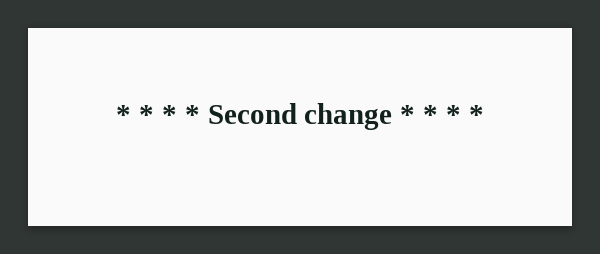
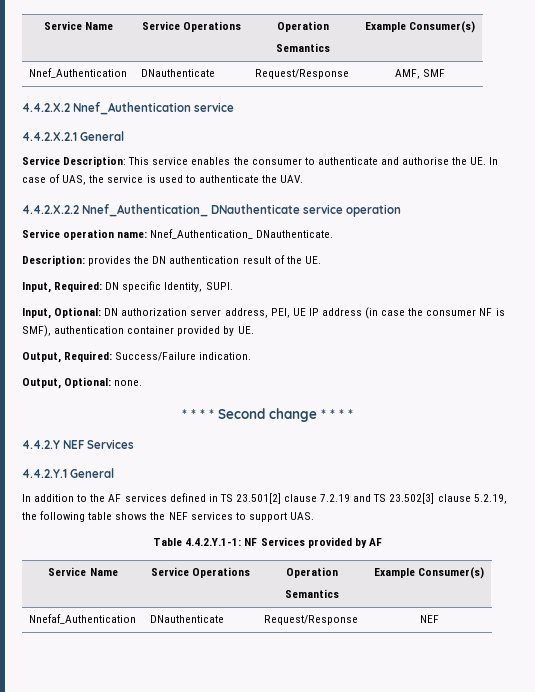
(116, 114) none -> [43,21,114,30] [141,21,242,32] [277,21,329,32] [276,43,330,52] [364,21,476,33] [28,68,127,78] [140,69,215,77] [254,69,349,79] [394,69,446,79] [22,102,235,115] [22,131,125,141] [22,156,499,167] [22,174,304,185] [22,204,402,217] [22,229,334,240] [22,255,321,266] [22,281,233,293] [22,307,505,319] [22,325,254,337] [22,351,252,363] [22,377,143,389] Service Name | Service Operations | Operation // Semantics | Example Consumer(s) // Nnef_Authentication | DNauthenticate | Request/Response | AMF, SMF // 4.4.2.X.2 Nnef_Authentication service // 4.4.2.X.2.1 General // Service Description: This service enables the consumer to authenticate and authorise the UE. In case of UAS, the service is used to authenticate the UAV. // 4.4.2.X.2.2 Nnef_Authentication_ DNauthenticate service operation // Service operation name: Nnef_Authentication_ DNauthenticate. // Description: provides the DN authentication result of the UE. // Input, Required: DN specific Identity, SUPI. // Input, Optional: DN authorization server address, PEI, UE IP address (in case the consumer NF is SMF), authentication container provided by UE. // Output, Required: Success/Failure indication. // Output, Optional: none. //
(484, 114) none -> [22,439,135,449] [22,468,115,478] [22,493,507,504] [22,511,314,522] [153,537,382,548] [48,567,118,576] [150,567,251,578] [286,567,338,578] [285,589,339,598] [373,567,485,579] [28,614,136,624] [149,615,224,623] [263,615,358,625] [419,615,439,623] // 4.4.2.Y NEF Services // 4.4.2.Y.1 General // In addition to the AF services defined in TS 23.501[2] clause 7.2.19 and TS 23.502[3] clause 5.2.19, the following table shows the NEF services to support UAS. // Table 4.4.2.Y.1-1: NF Services provided by AF // Service Name | Service Operations | Operation // Semantics | Example Consumer(s) // Nnefaf_Authentication | DNauthenticate | Request/Response | NEF

